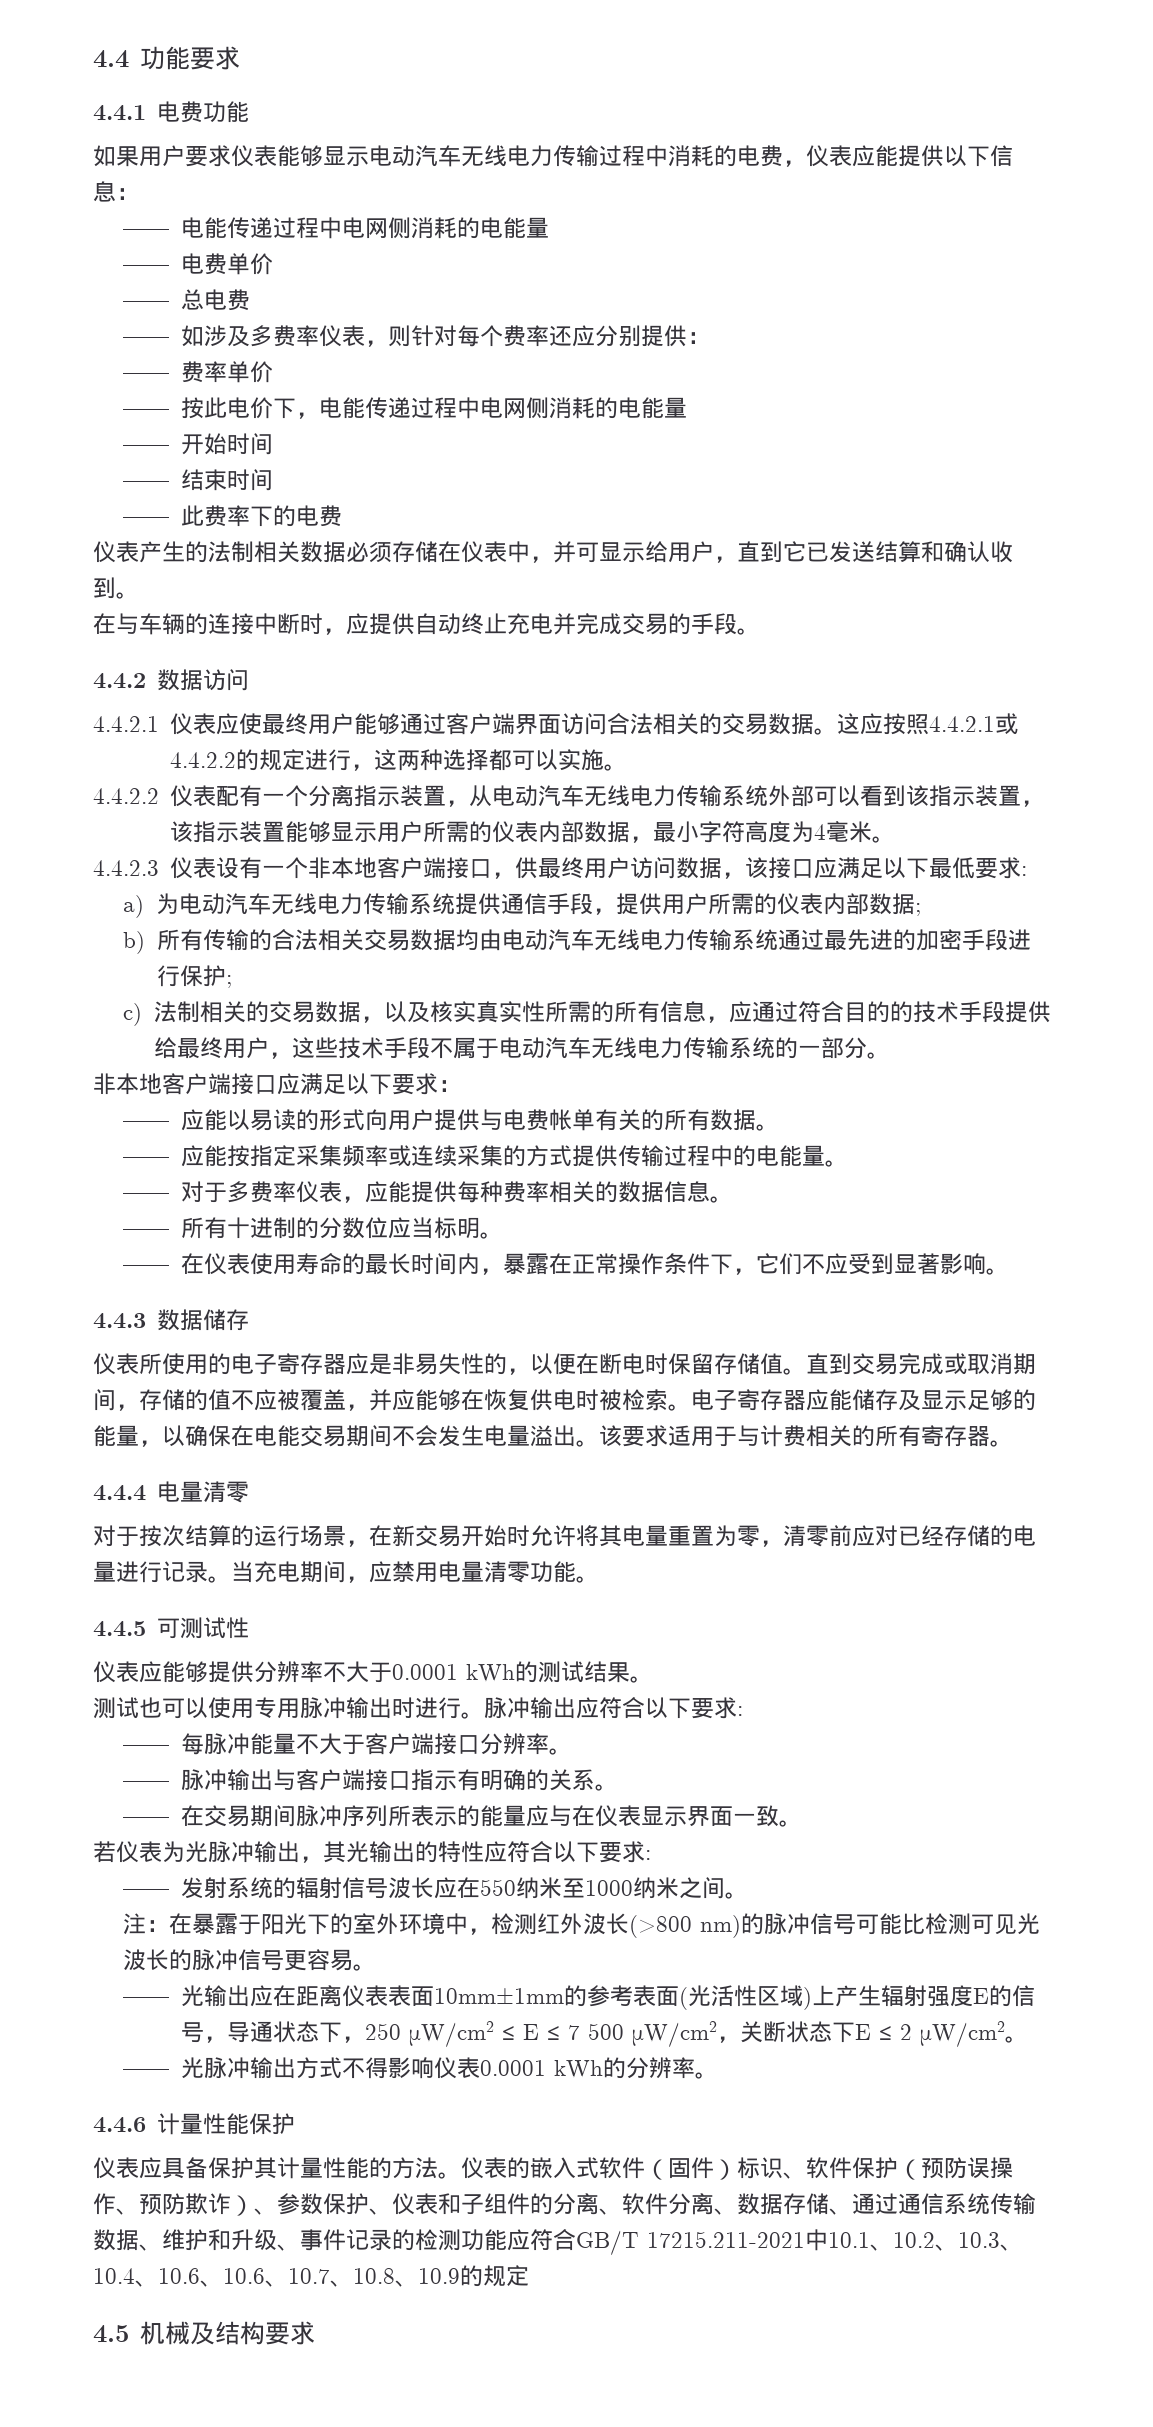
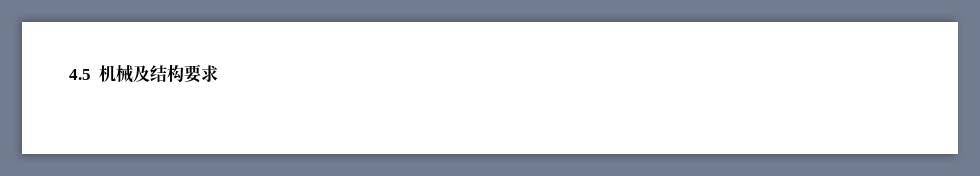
[93,46,241,70] [93,101,250,123] [93,145,1013,167] [93,181,139,202] [123,217,549,239] [123,253,273,275] [123,289,250,311] [123,325,710,347] [123,361,273,383] [123,397,687,419] [123,433,273,455] [123,469,273,491] [123,505,342,527] [93,541,1013,563] [93,577,139,599] [93,613,760,635] [93,669,250,691] [93,713,1019,735] [170,749,628,771] [93,785,1045,807] [170,821,896,843] [93,857,1028,879] [123,893,921,918] [123,929,1031,954] [156,965,232,988] [123,1001,1051,1026] [153,1037,890,1059] [93,1073,461,1095] [123,1109,779,1131] [123,1145,848,1167] [123,1181,733,1203] [123,1217,503,1239] [123,1253,1009,1275] [93,1309,250,1331] [93,1353,1036,1375] [93,1389,1036,1411] [93,1425,1013,1447] [93,1481,250,1503] [93,1525,1036,1547] [93,1561,599,1583] [93,1617,250,1639] [93,1661,653,1683] [93,1697,743,1719] [123,1733,572,1755] [123,1769,618,1791] [123,1805,802,1827] [93,1841,651,1863] [123,1877,748,1899] [123,1913,1041,1938] [123,1949,377,1971] [123,1985,1035,2010] [180,2021,1028,2048] [123,2057,718,2079] [93,2113,296,2135] [93,2157,1013,2180] [93,2193,1036,2216] [93,2229,1023,2256] [93,2265,529,2287] 4.4功能要求 // 4.4.1电费功能 // 如果用户要求仪表能够显示电动汽车无线电力传输过程中消耗的电费，仪表应能提供以下信息： // ——电能传递过程中电网侧消耗的电能量 // ——电费单价 // ——总电费 // ——如涉及多费率仪表，则针对每个费率还应分别提供： // ——费率单价 // ——按此电价下，电能传递过程中电网侧消耗的电能量 // ——开始时间 // ——结束时间 // ——此费率下的电费 // 仪表产生的法制相关数据必须存储在仪表中，并可显示给用户，直到它已发送结算和确认收到。 // 在与车辆的连接中断时，应提供自动终止充电并完成交易的手段。 // 4.4.2数据访问 // 4.4.2.1仪表应使最终用户能够通过客户端界面访问合法相关的交易数据。这应按照4.4.2.1或4.4.2.2的规定进行，这两种选择都可以实施。 // 4.4.2.2仪表配有一个分离指示装置，从电动汽车无线电力传输系统外部可以看到该指示装置，该指示装置能够显示用户所需的仪表内部数据，最小字符高度为4毫米。 // 4.4.2.3仪表设有一个非本地客户端接口，供最终用户访问数据，该接口应满足以下最低要求: // a)为电动汽车无线电力传输系统提供通信手段，提供用户所需的仪表内部数据; // b)所有传输的合法相关交易数据均由电动汽车无线电力传输系统通过最先进的加密手段进行保护; // c)法制相关的交易数据，以及核实真实性所需的所有信息，应通过符合目的的技术手段提供给最终用户，这些技术手段不属于电动汽车无线电力传输系统的一部分。 // 非本地客户端接口应满足以下要求： // ——应能以易读的形式向用户提供与电费帐单有关的所有数据。 // ——应能按指定采集频率或连续采集的方式提供传输过程中的电能量。 // ——对于多费率仪表，应能提供每种费率相关的数据信息。 // ——所有十进制的分数位应当标明。 // ——在仪表使用寿命的最长时间内，暴露在正常操作条件下，它们不应受到显著影响。 // 4.4.3数据储存 // 仪表所使用的电子寄存器应是非易失性的，以便在断电时保留存储值。直到交易完成或取消期间，存储的值不应被覆盖，并应能够在恢复供电时被检索。电子寄存器应能储存及显示足够的能量，以确保在电能交易期间不会发生电量溢出。该要求适用于与计费相关的所有寄存器。 // 4.4.4电量清零 // 对于按次结算的运行场景，在新交易开始时允许将其电量重置为零，清零前应对已经存储的电量进行记录。当充电期间，应禁用电量清零功能。 // 4.4.5可测试性 // 仪表应能够提供分辨率不大于0.0001 kWh的测试结果。 // 测试也可以使用专用脉冲输出时进行。脉冲输出应符合以下要求: // ——每脉冲能量不大于客户端接口分辨率。 // ——脉冲输出与客户端接口指示有明确的关系。 // ——在交易期间脉冲序列所表示的能量应与在仪表显示界面一致。 // 若仪表为光脉冲输出，其光输出的特性应符合以下要求: // ——发射系统的辐射信号波长应在550纳米至1000纳米之间。 // 注：在暴露于阳光下的室外环境中，检测红外波长(>800 nm)的脉冲信号可能比检测可见光波长的脉冲信号更容易。 // ——光输出应在距离仪表表面10mm±1mm的参考表面(光活性区域)上产生辐射强度E的信号，导通状态下，250 μW/cm2 ≤ E ≤ 7 500 μW/cm2，关断状态下E ≤ 2 μW/cm2。 // ——光脉冲输出方式不得影响仪表0.0001 kWh的分辨率。 // 4.4.6计量性能保护 // 仪表应具备保护其计量性能的方法。仪表的嵌入式软件（固件）标识、软件保护（预防误操作、预防欺诈）、参数保护、仪表和子组件的分离、软件分离、数据存储、通过通信系统传输数据、维护和升级、事件记录的检测功能应符合GB/T 17215.211-2021中10.1、10.2、10.3、10.4、10.6、10.6、10.7、10.8、10.9的规定 // -> (69, 74) none

